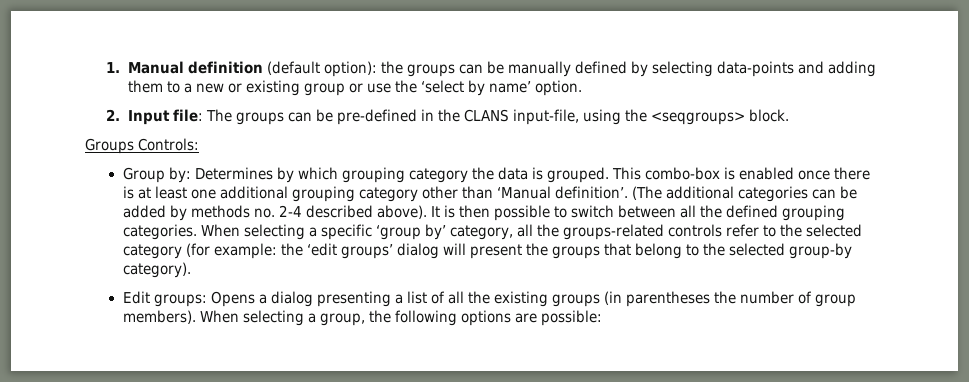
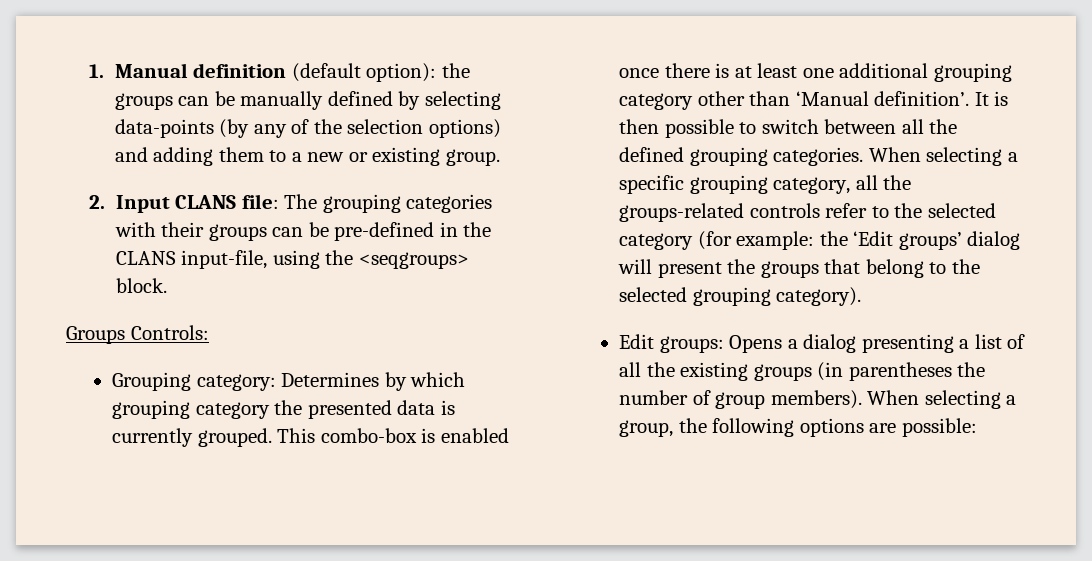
(795, 69) none -> [219,119,501,138] (by any of the selection options)
[303,80,583,96] group or use the ‘select by name’ option. -> [445,149,500,166] group.
(170, 117) none -> [175,195,237,209] CLANS
(232, 115) none -> [322,194,493,213] [114,222,205,237] grouping categories with their
[122,167,191,183] Group by: -> [111,372,276,391] Grouping category:
(494, 173) none -> [307,400,392,419] presented
(543, 173) none -> [111,428,193,447] currently
[632,186,858,202] [122,205,427,221] (The additional categories can be added by methods no. 2-4 described above). -> (970, 98) none
[375,224,446,240] ‘group by’ -> [689,175,768,194] grouping
[306,243,337,256] ‘edit -> [853,231,894,246] ‘Edit
[789,243,853,259] group-by -> [692,287,771,306] grouping

